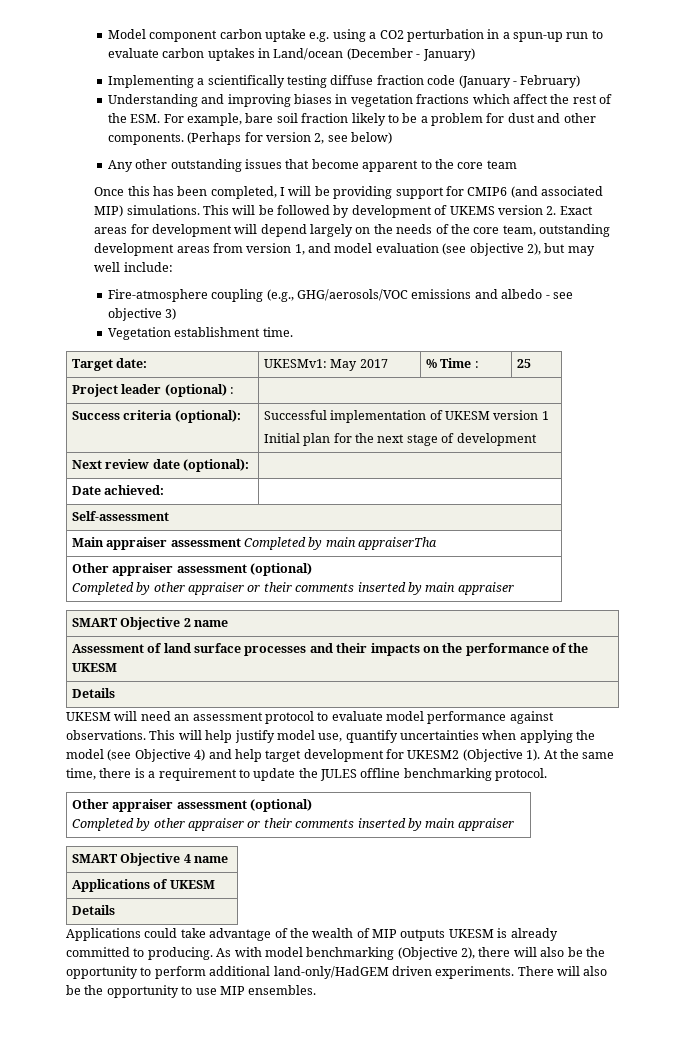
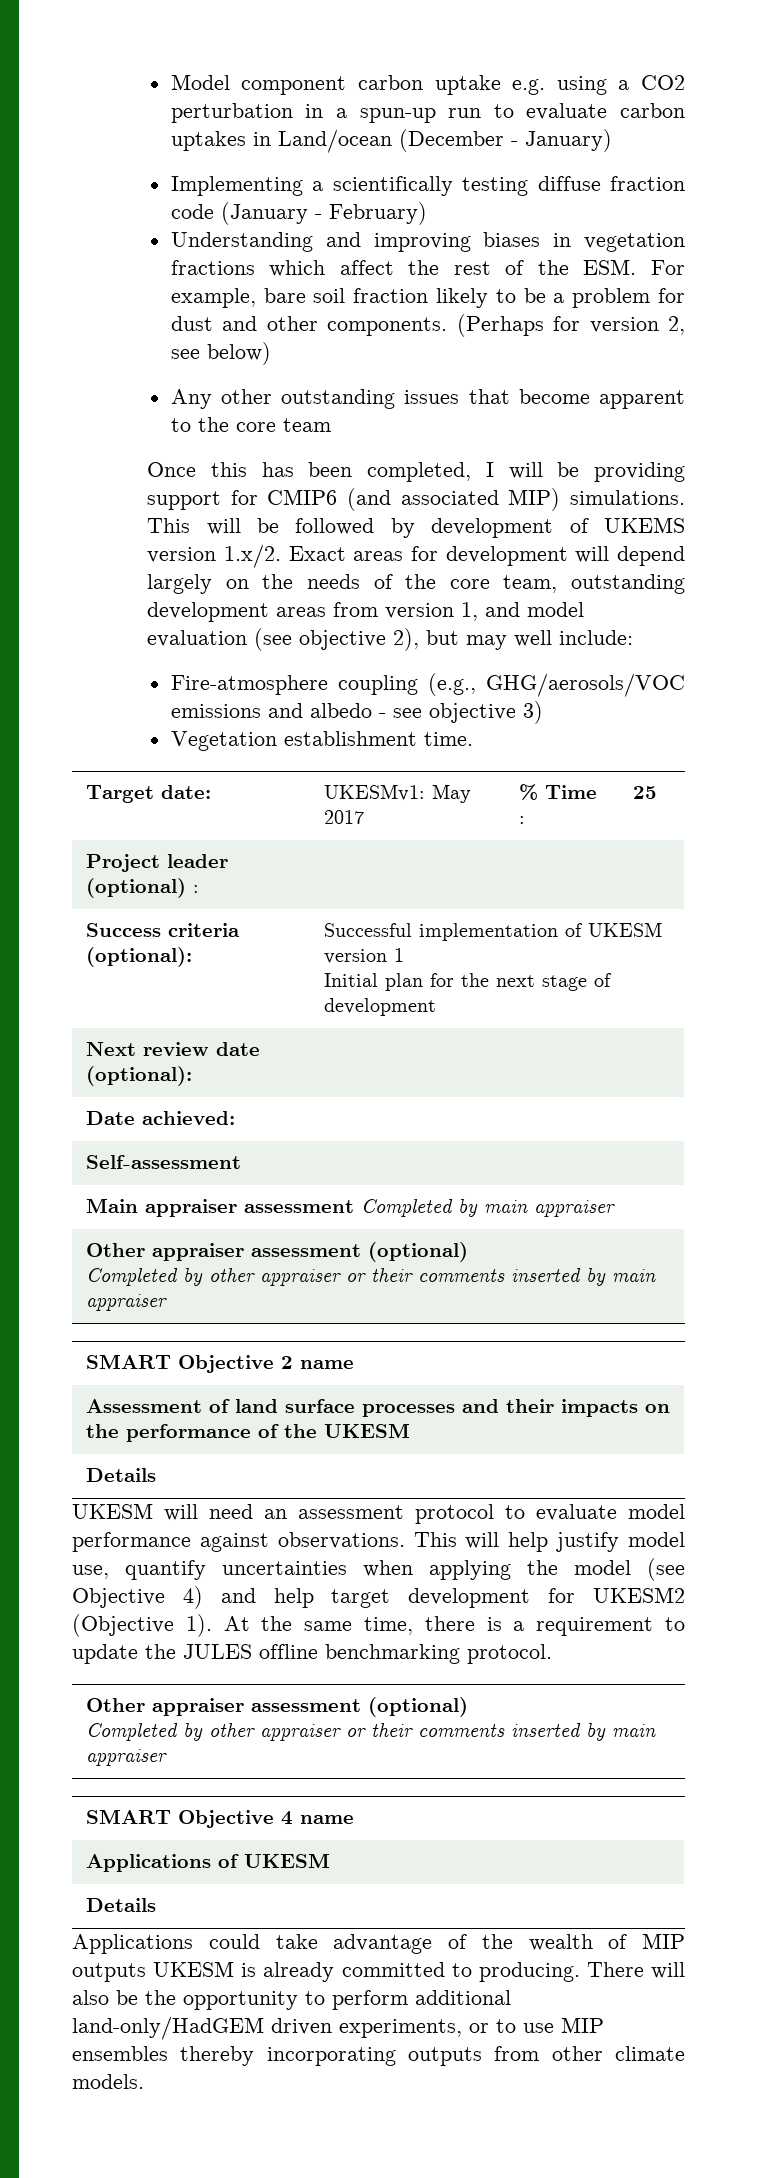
[546,206,557,215] 2. -> [223,544,281,568] 1.x/2.
[358,537,438,550] appraiserTha -> [534,1200,616,1217] appraiser
[216,947,511,960] As with model benchmarking (Objective 2), there -> [586,1962,644,1977] There
[435,966,608,979] [66,985,317,998] experiments. There will also be the opportunity to use MIP ensembles. -> [339,2017,604,2038] [72,2046,685,2066] [72,2074,144,2089] experiments, or to use MIP ensembles thereby incorporating outputs from other climate models.

